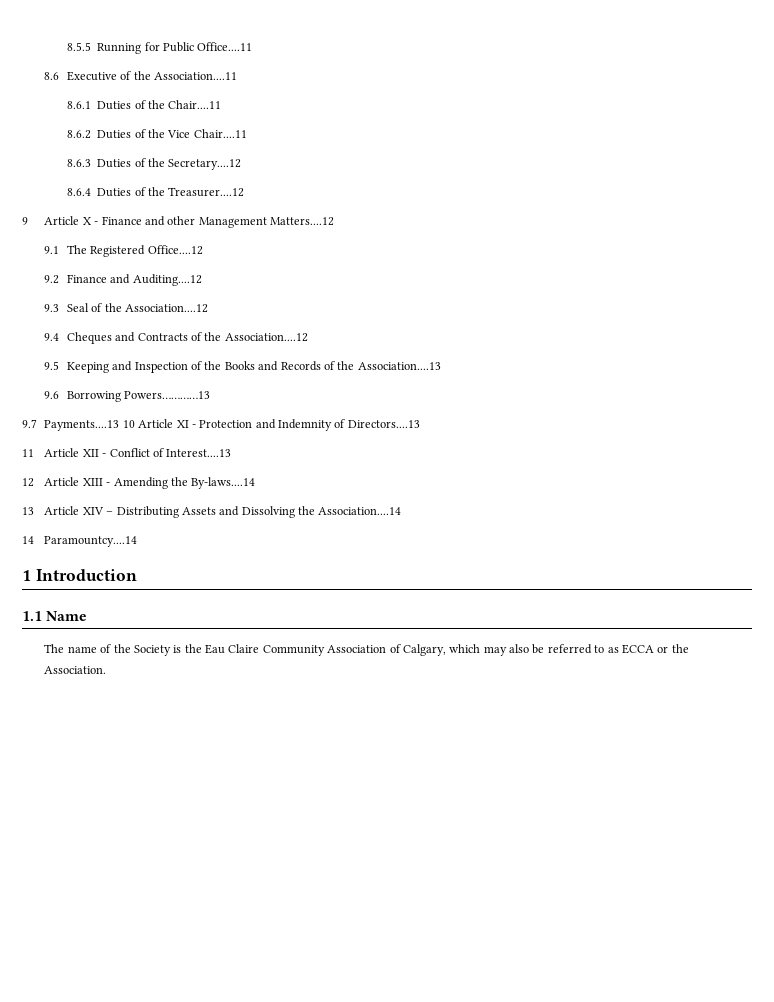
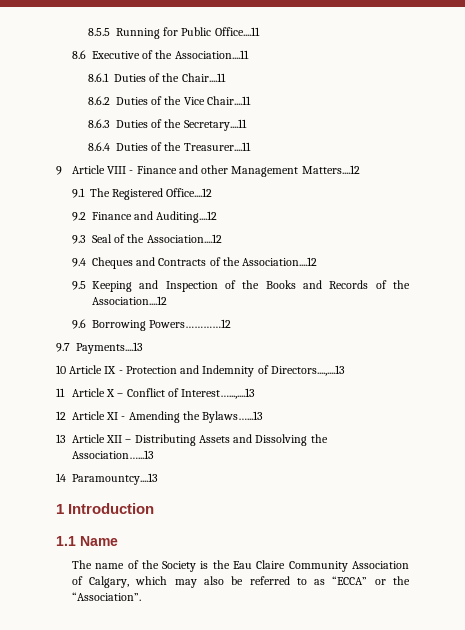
[168,159,242,170] Secretary....12 -> [183,119,247,131] Secretary....11
[168,187,245,197] Treasurer....12 -> [183,142,251,151] Treasurer....11
[82,217,92,225] X -> [107,166,127,174] VIII
[357,362,441,370] Association....13 -> [91,296,167,305] Association....12
[124,391,211,399] Powers…………13 -> [149,319,232,328] Powers…………12
(120, 425) none -> (143, 348) //
[176,420,189,428] XI -> [104,366,117,374] IX
[347,420,420,428] [22,448,232,457] [22,477,256,489] [22,506,104,515] Directors....13 // 11 Article XII - Conflict of Interest....13 // 12 Article XIII - Amending the By-laws....14 // 13 Article XIV -> [270,365,345,376] [56,388,256,399] [56,411,264,423] [56,434,123,443] Directors....,....13 // 11 Article X – Conflict of Interest…...,....13 // 12 Article XI - Amending the Bylaws…...13 // 13 Article XII
[318,507,402,515] Association....14 -> [72,450,154,459] Association…...13
[44,536,138,547] Paramountcy....14 -> [72,473,158,485] Paramountcy....13
[621,644,654,654] ECCA -> [332,576,368,585] “ECCA”
[44,666,107,674] Association. -> [71,592,141,601] “Association”.

